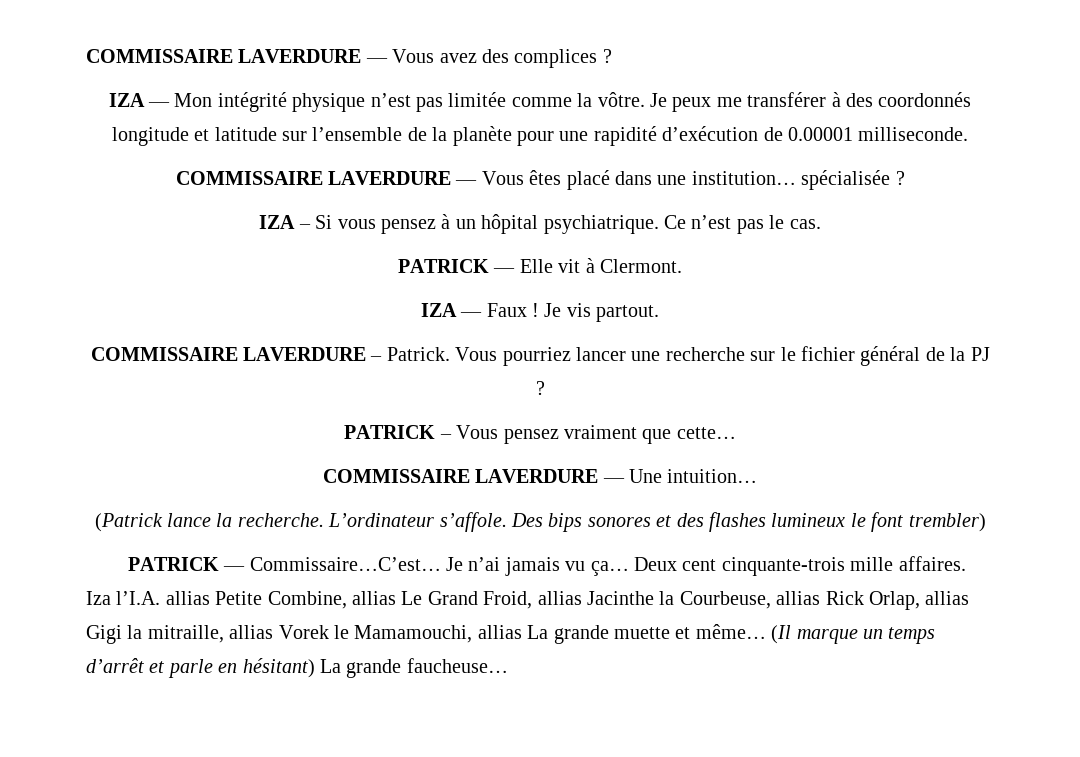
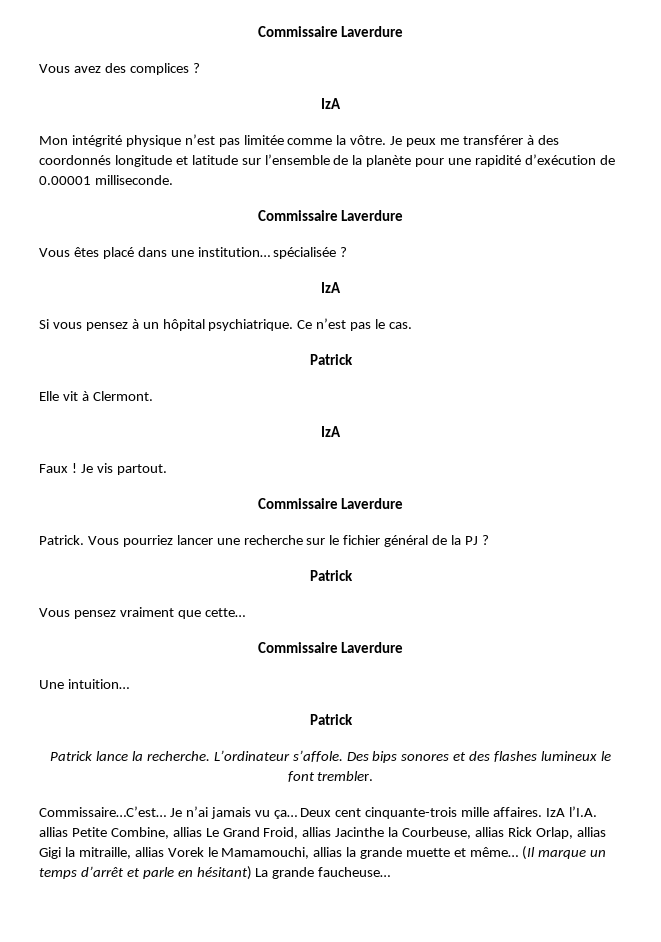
[86,49,388,63] COMMISSAIRE LAVERDURE — -> [257,26,404,37] Commissaire Laverdure //
[108,93,170,107] IZA — -> [321,98,341,109] IzA //
[175,171,478,185] COMMISSAIRE LAVERDURE — -> [257,210,404,221] Commissaire Laverdure //
[259,215,311,229] IZA – -> [321,282,341,293] IzA //
[398,259,516,273] PATRICK — -> [309,354,353,365] Patrick //
[420,303,483,317] IZA — -> [321,426,341,437] IzA //
[90,347,383,361] COMMISSAIRE LAVERDURE – -> [257,498,404,509] Commissaire Laverdure //
[344,425,452,439] PATRICK – -> [309,570,353,581] Patrick //
[322,469,625,483] COMMISSAIRE LAVERDURE — -> [257,642,404,653] Commissaire Laverdure //
[94,513,163,532] (Patrick -> [309,714,353,725] [50,751,93,761] Patrick // Patrick
[908,513,986,532] [127,557,246,571] trembler) // PATRICK — -> [317,771,374,781] trembler. //
[86,591,111,605] Iza -> [546,808,566,817] IzA
[527,625,549,639] La -> [346,847,357,857] la

